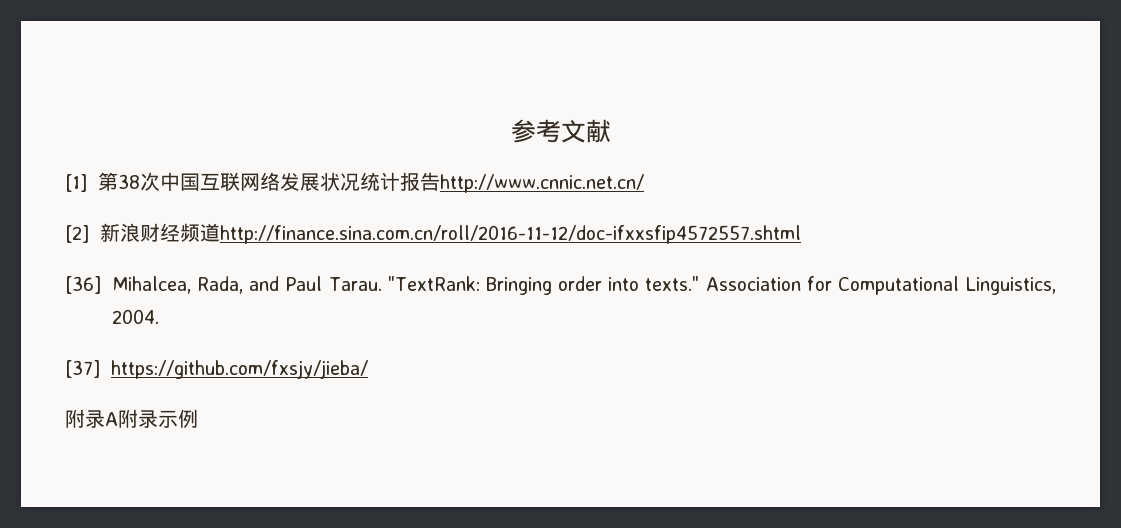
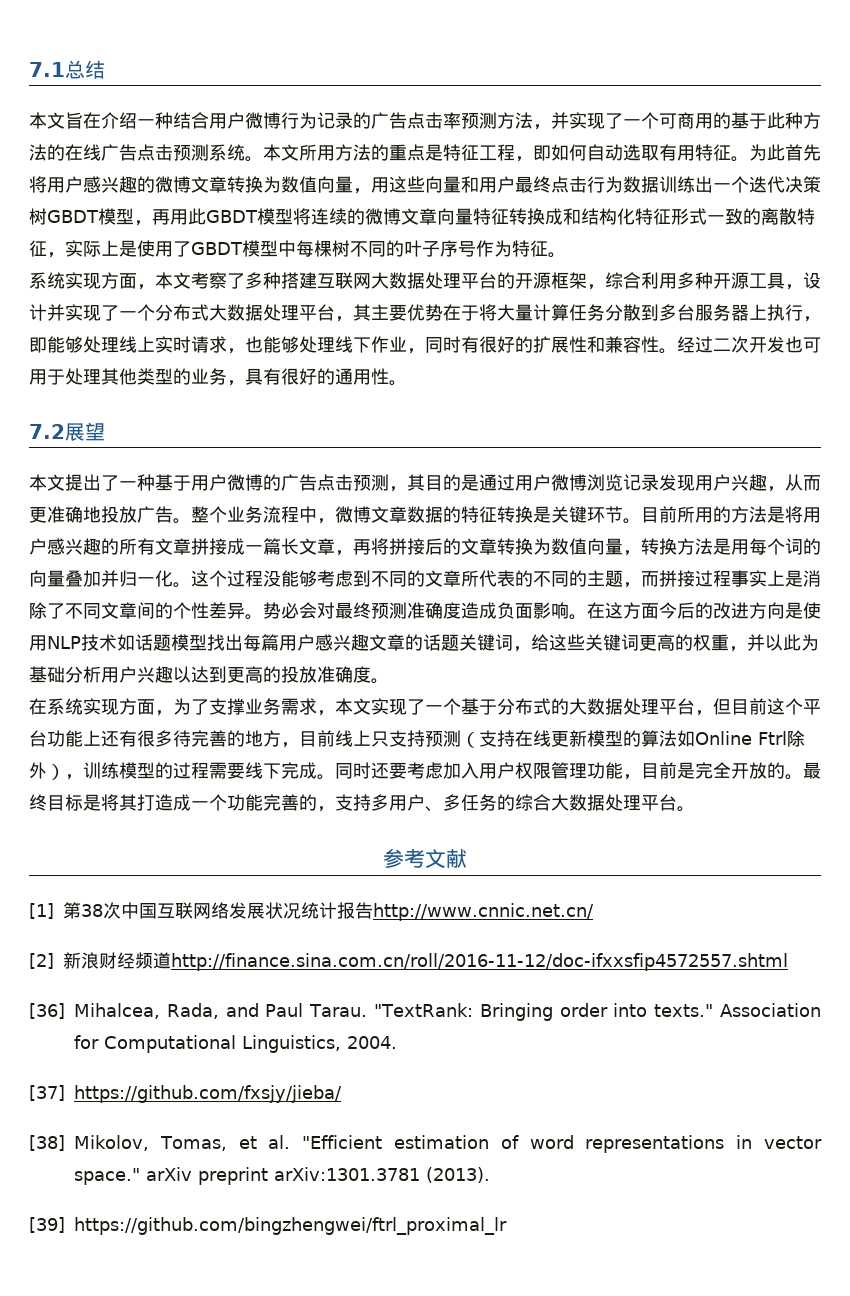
(510, 131) none -> [29,60,105,79] [29,112,821,130] [29,144,821,162] [29,176,821,194] [29,208,815,226] [29,240,566,258] [29,272,821,290] [29,304,821,322] [29,336,821,354] [29,368,407,386] [29,422,105,441] [29,474,821,492] [29,506,821,524] [29,538,821,556] [29,570,821,588] [29,602,821,620] [29,634,819,652] [29,666,389,684] [29,698,821,716] [29,730,805,748] [29,762,821,780] [29,794,695,812] 7.1总结 // 本文旨在介绍一种结合用户微博行为记录的广告点击率预测方法，并实现了一个可商用的基于此种方法的在线广告点击预测系统。本文所用方法的重点是特征工程，即如何自动选取有用特征。为此首先将用户感兴趣的微博文章转换为数值向量，用这些向量和用户最终点击行为数据训练出一个迭代决策树GBDT模型，再用此GBDT模型将连续的微博文章向量特征转换成和结构化特征形式一致的离散特征，实际上是使用了GBDT模型中每棵树不同的叶子序号作为特征。 // 系统实现方面，本文考察了多种搭建互联网大数据处理平台的开源框架，综合利用多种开源工具，设计并实现了一个分布式大数据处理平台，其主要优势在于将大量计算任务分散到多台服务器上执行，即能够处理线上实时请求，也能够处理线下作业，同时有很好的扩展性和兼容性。经过二次开发也可用于处理其他类型的业务，具有很好的通用性。 // 7.2展望 // 本文提出了一种基于用户微博的广告点击预测，其目的是通过用户微博浏览记录发现用户兴趣，从而更准确地投放广告。整个业务流程中，微博文章数据的特征转换是关键环节。目前所用的方法是将用户感兴趣的所有文章拼接成一篇长文章，再将拼接后的文章转换为数值向量，转换方法是用每个词的向量叠加并归一化。这个过程没能够考虑到不同的文章所代表的不同的主题，而拼接过程事实上是消除了不同文章间的个性差异。势必会对最终预测准确度造成负面影响。在这方面今后的改进方向是使用NLP技术如话题模型找出每篇用户感兴趣文章的话题关键词，给这些关键词更高的权重，并以此为基础分析用户兴趣以达到更高的投放准确度。 // 在系统实现方面，为了支撑业务需求，本文实现了一个基于分布式的大数据处理平台，但目前这个平台功能上还有很多待完善的地方，目前线上只支持预测（支持在线更新模型的算法如Online Ftrl除外），训练模型的过程需要线下完成。同时还要考虑加入用户权限管理功能，目前是完全开放的。最终目标是将其打造成一个功能完善的，支持多用户、多任务的综合大数据处理平台。 //
[65,409,198,428] 附录A附录示例 -> [29,1135,823,1153] [74,1167,490,1185] [29,1217,507,1235] [38] Mikolov, Tomas, et al. "Efficient estimation of word representations in vector space." arXiv preprint arXiv:1301.3781 (2013). // [39] https://github.com/bingzhengwei/ftrl_proximal_lr

